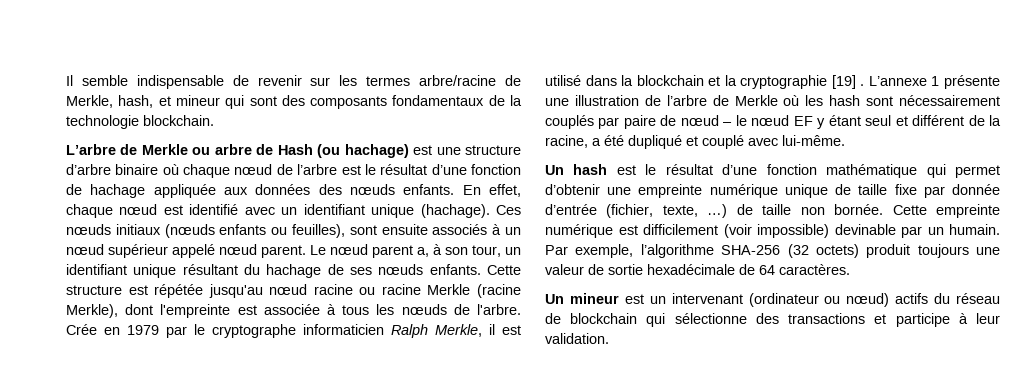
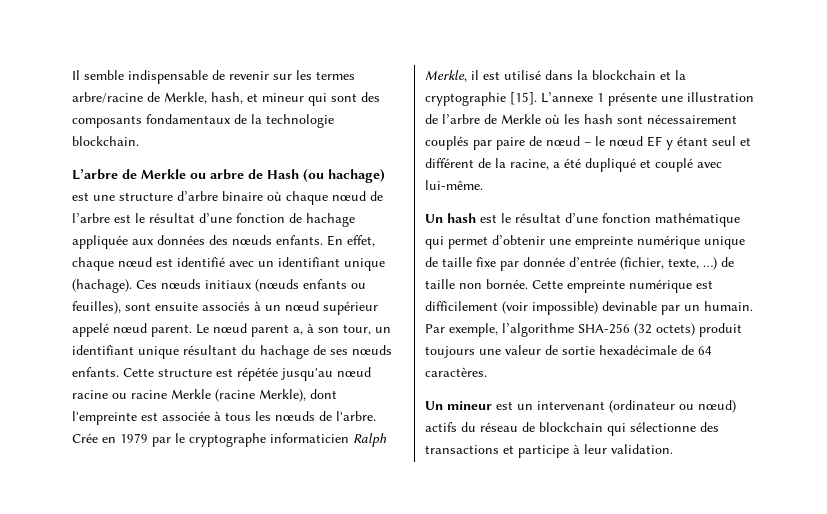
[831,75,865,89] [19] . -> [510,92,537,105] [15].

